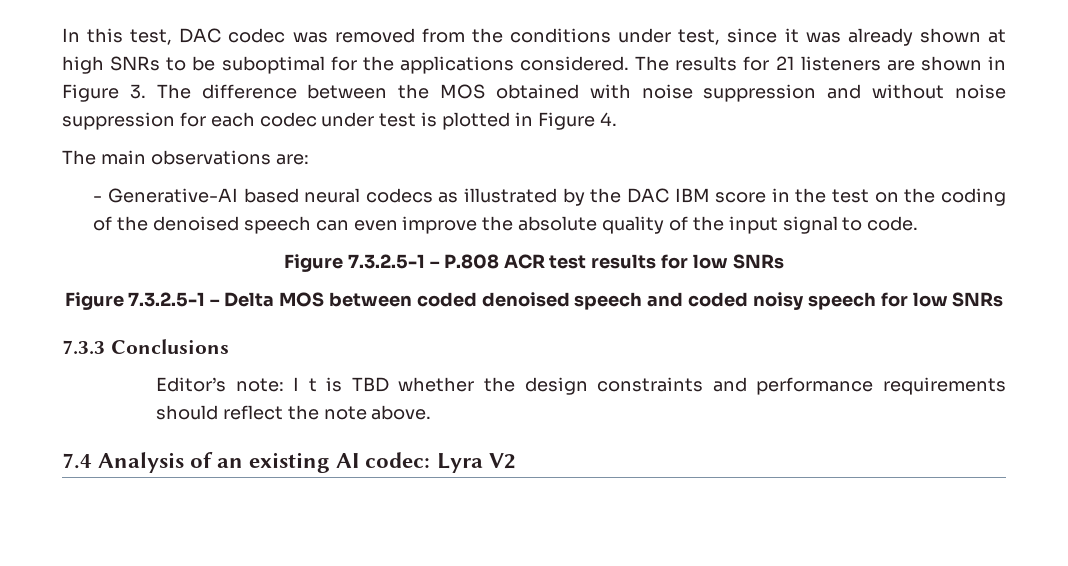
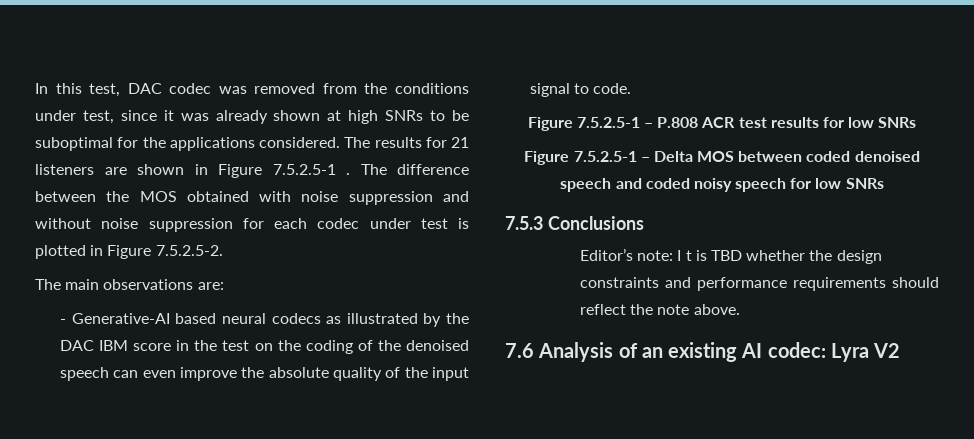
[129,84,146,99] 3. -> [272,164,350,175] 7.5.2.5-1 .
[599,112,617,126] 4. -> [155,245,223,256] 7.5.2.5-2.
[347,254,425,269] 7.3.2.5-1 -> [576,117,640,128] 7.5.2.5-1
[128,292,206,307] 7.3.2.5-1 -> [573,151,637,162] 7.5.2.5-1
[62,340,105,354] 7.3.3 -> [505,216,543,230] 7.5.3
[62,453,92,469] 7.4 -> [505,343,534,358] 7.6

